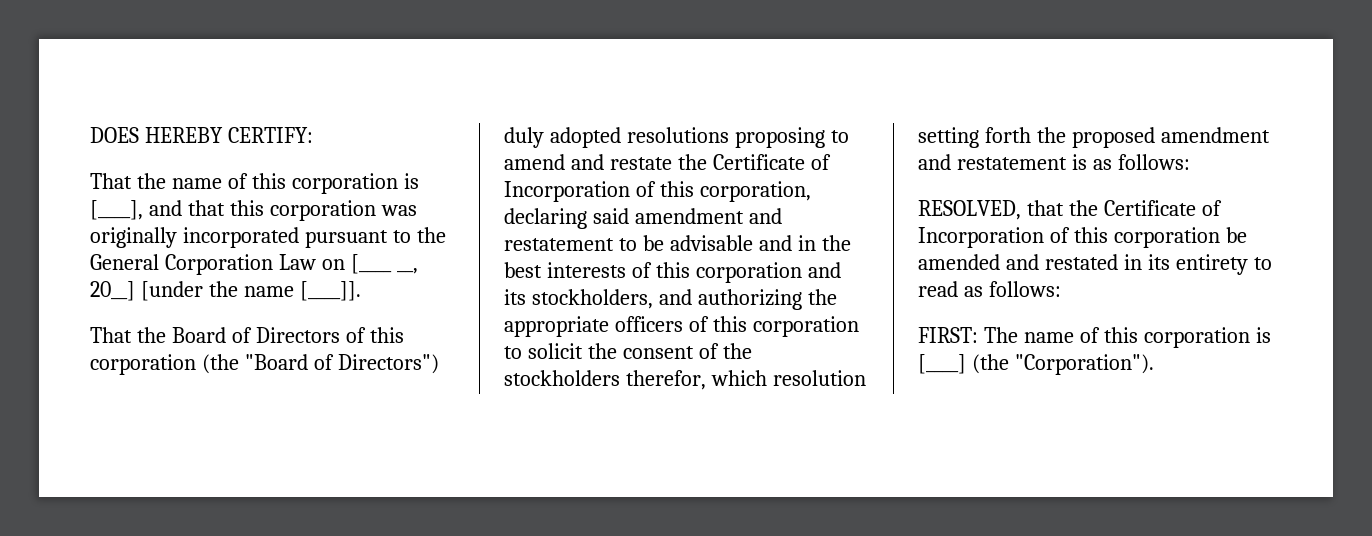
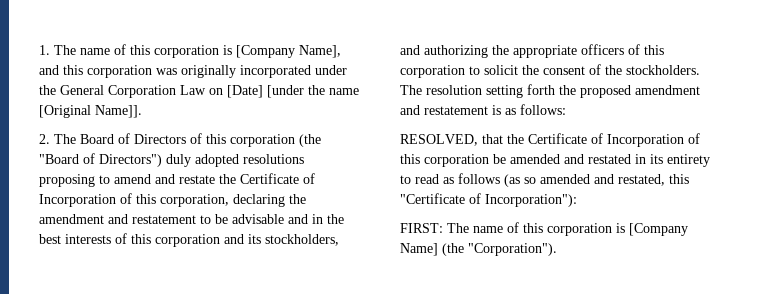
[90,127,313,143] [90,173,419,194] [90,200,225,220] DOES HEREBY CERTIFY: // That the name of this corporation is [____], and that -> [39,44,341,58] [39,65,59,75] 1. The name of this corporation is [Company Name], and
[304,230,411,248] pursuant to -> [315,65,347,75] under
[350,254,418,274] [90,281,361,301] [90,327,166,343] [____ __, 20__] [under the name [____]]. // That the -> [227,85,359,98] [39,105,142,118] [39,134,76,144] [Date] [under the name [Original Name]]. // 2. The
[592,208,629,224] said -> [289,194,306,204] the
[504,370,767,390] stockholders therefor, which -> [626,65,700,75] [400,85,422,95] stockholders. The
[988,281,1061,297] follows: -> [458,173,689,187] [400,193,577,207] follows (as so amended and restated, this "Certificate of Incorporation"):
[918,354,966,374] [____] -> [629,223,688,236] [400,243,438,256] [Company Name]

